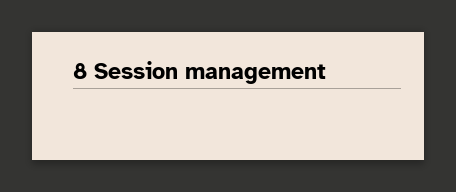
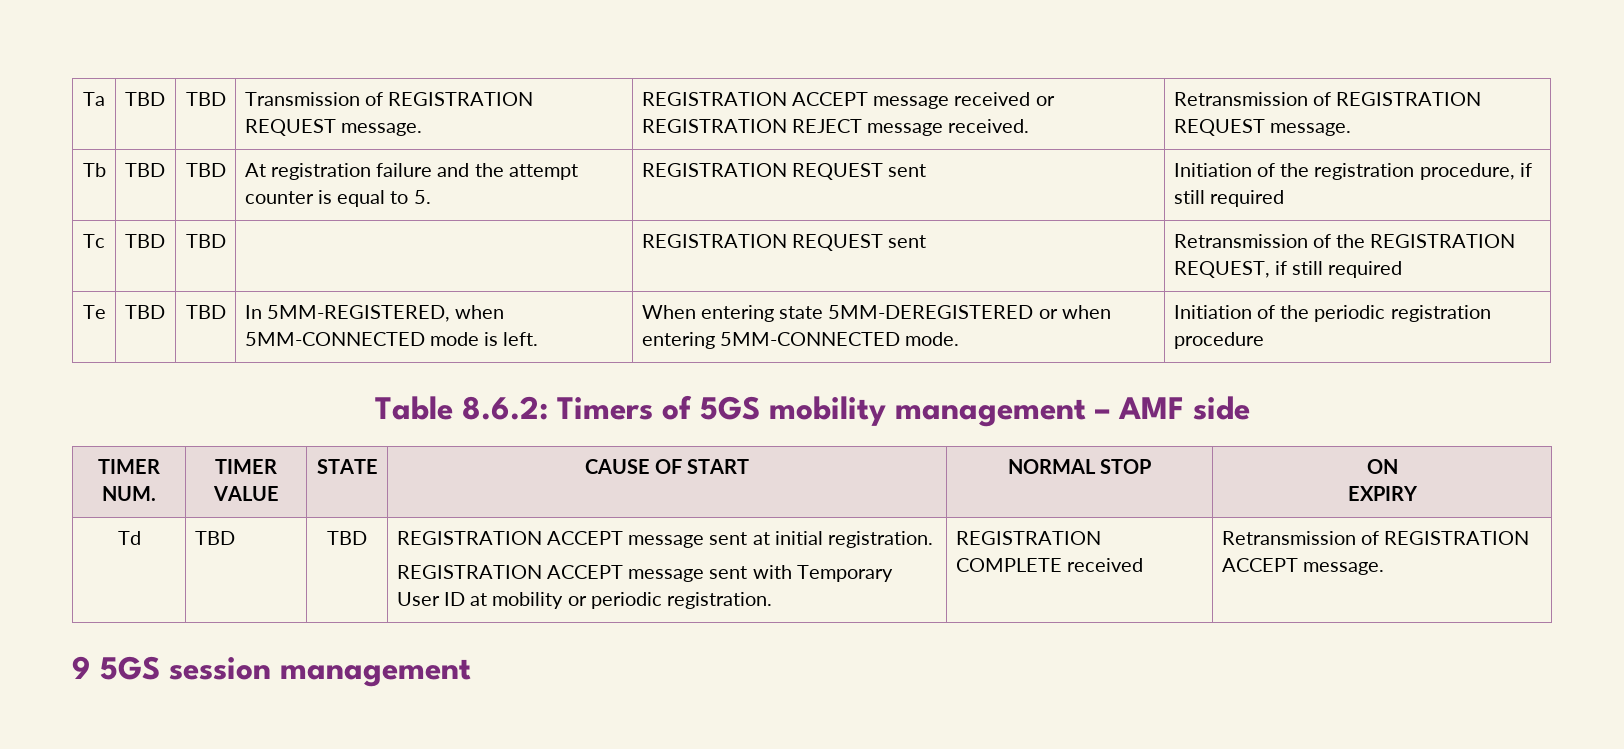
[73,61,178,79] 8 Session -> [83,92,105,106] [124,92,165,106] [185,92,226,106] [244,92,534,106] [244,119,422,136] [641,92,1055,109] [641,119,1030,136] [1173,92,1482,106] [1173,119,1351,136] [82,163,106,177] [124,163,165,177] [185,163,226,177] [244,163,578,180] [244,190,431,207] [641,163,927,180] [1173,163,1532,180] [1173,190,1284,207] [83,234,105,248] [124,234,165,248] [185,234,226,248] [641,234,927,251] [1173,234,1516,248] [1173,261,1403,278] [82,305,106,319] [124,305,165,319] [185,305,226,319] [244,305,505,322] [244,332,539,346] [641,305,1111,322] [641,332,960,349] [1173,305,1491,322] [1173,332,1264,349] [374,395,1250,427] [98,459,160,474] [102,486,156,501] [215,459,277,474] [212,486,279,501] [316,459,378,474] [584,459,750,474] [1007,459,1152,474] [1366,459,1398,474] [1347,486,1418,501] [117,531,141,545] [194,531,235,545] [327,531,367,545] [396,531,934,548] [396,565,893,582] [396,592,773,609] [955,531,1101,545] [955,558,1143,572] [1221,531,1530,545] [1221,558,1384,575] [72,656,271,680] Ta | TBD | TBD | Transmission of REGISTRATION REQUEST message. | REGISTRATION ACCEPT message received or REGISTRATION REJECT message received. | Retransmission of REGISTRATION REQUEST message. // Tb | TBD | TBD | At registration failure and the attempt counter is equal to 5. | REGISTRATION REQUEST sent | Initiation of the registration procedure, if still required // Tc | TBD | TBD | | REGISTRATION REQUEST sent | Retransmission of the REGISTRATION REQUEST, if still required // Te | TBD | TBD | In 5MM-REGISTERED, when 5MM-CONNECTED mode is left. | When entering state 5MM-DEREGISTERED or when entering 5MM-CONNECTED mode. | Initiation of the periodic registration procedure // Table 8.6.2: Timers of 5GS mobility management – AMF side // TIMER NUM. | TIMER VALUE | STATE | CAUSE OF START | NORMAL STOP | ON // EXPIRY // Td | TBD | TBD | REGISTRATION ACCEPT message sent at initial registration. // REGISTRATION ACCEPT message sent with Temporary User ID at mobility or periodic registration. | REGISTRATION COMPLETE received | Retransmission of REGISTRATION ACCEPT message. // 9 5GS session

